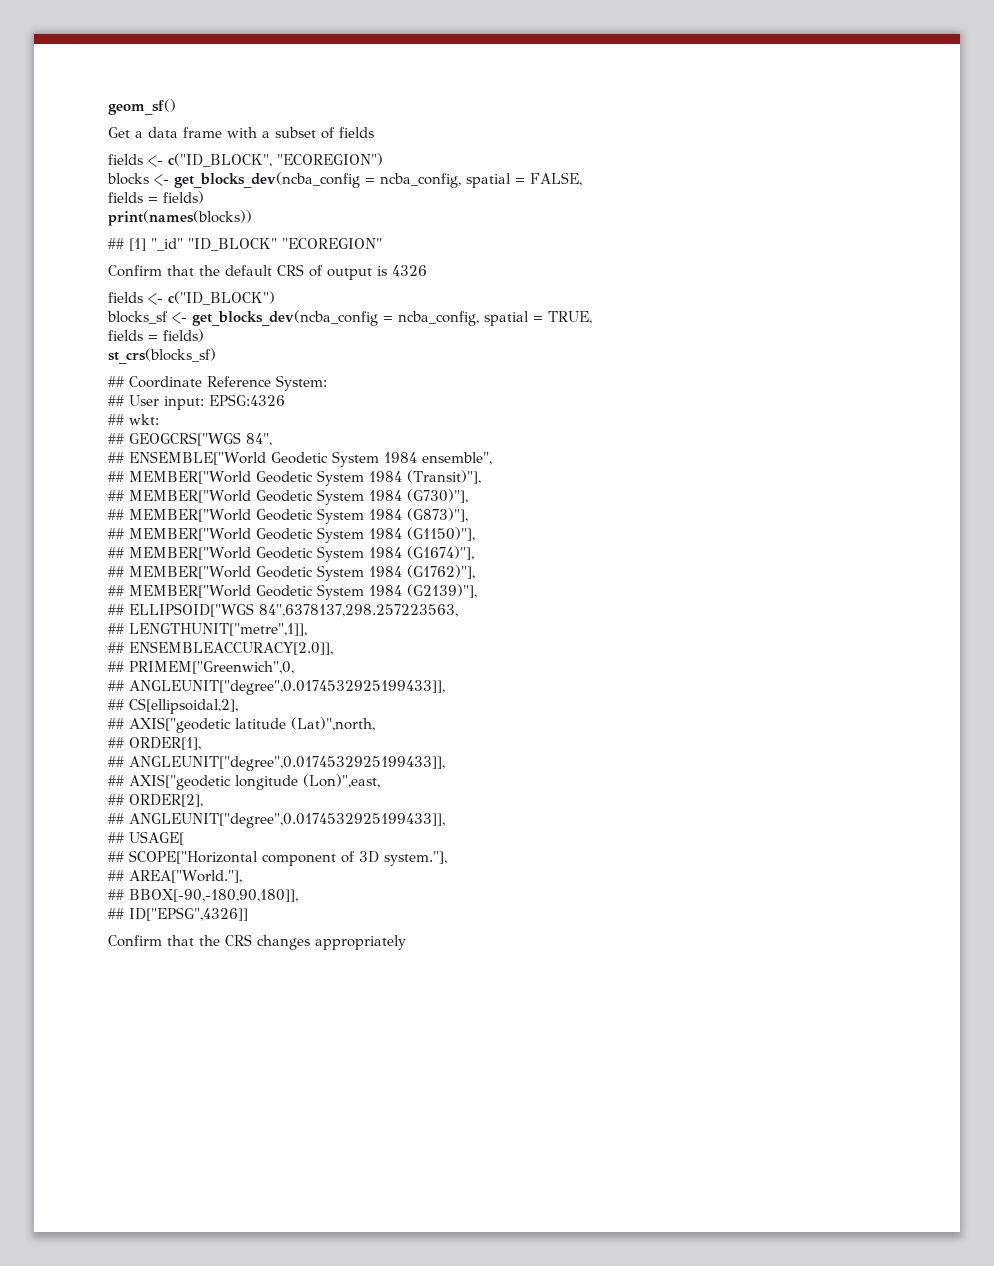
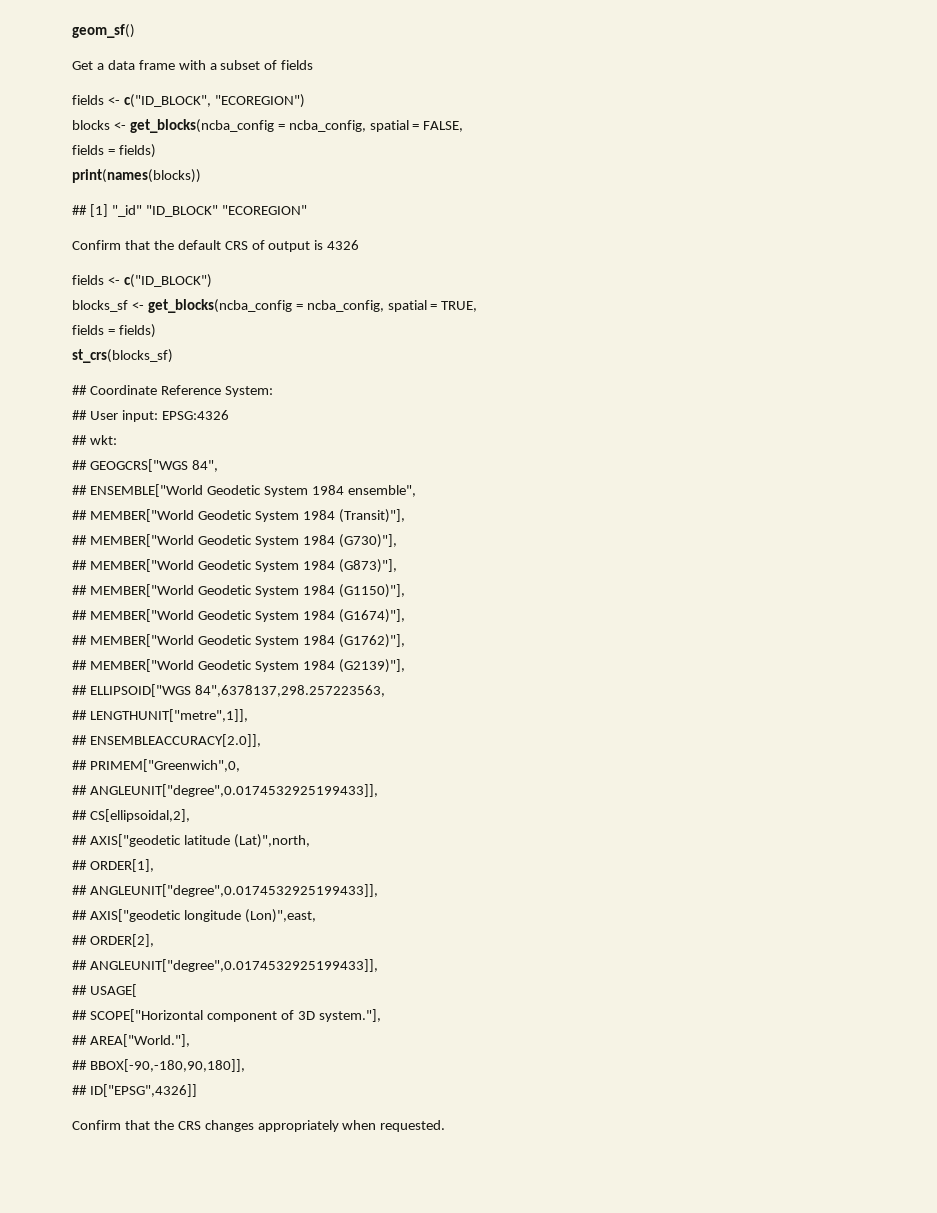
[174,172,360,188] get_blocks_dev(ncba_config -> [129,119,274,133] get_blocks(ncba_config
[192,310,378,326] get_blocks_dev(ncba_config -> [147,299,292,313] get_blocks(ncba_config
(406, 942) none -> [342,1120,446,1132] when requested.

